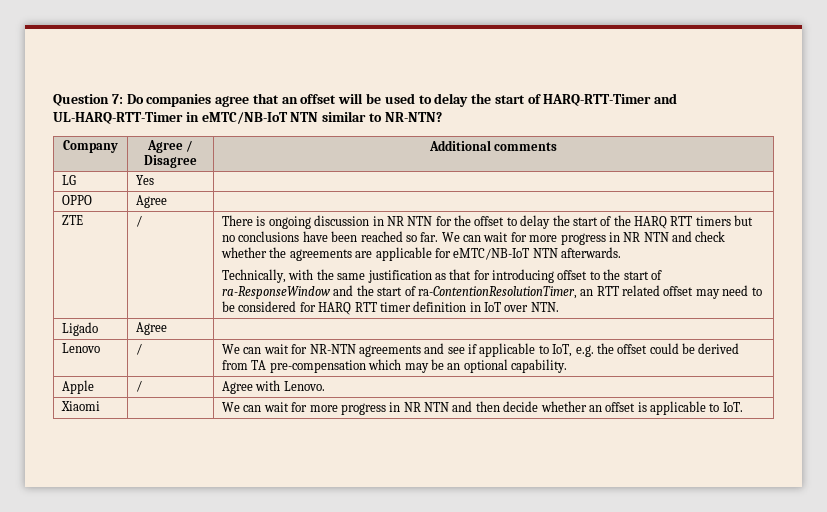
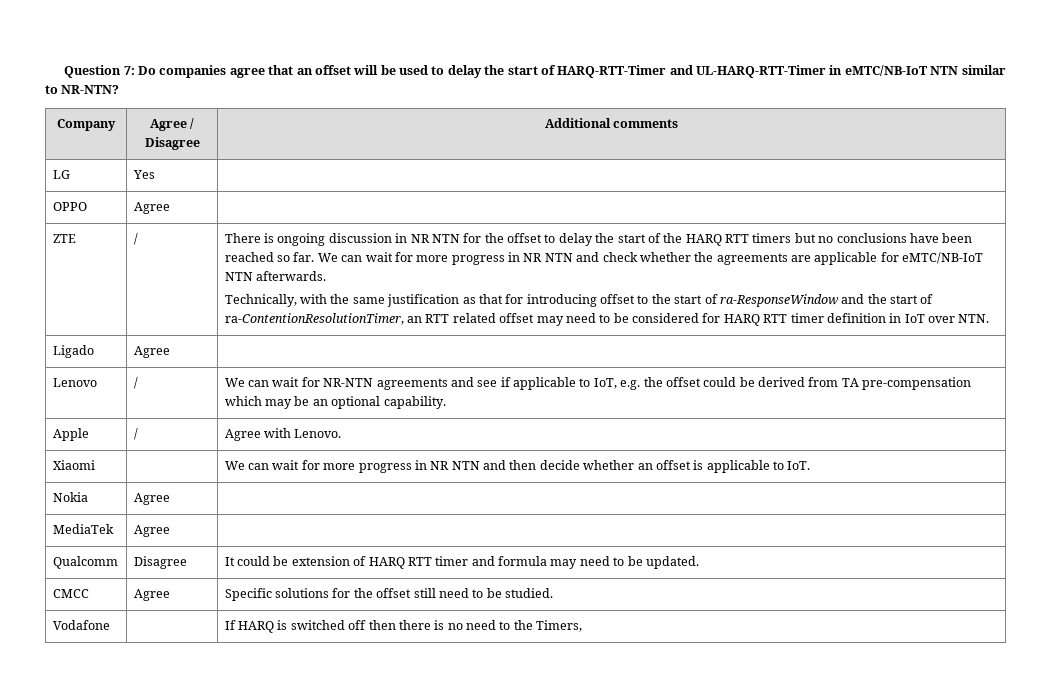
(743, 407) none -> [52,492,88,502] [133,493,170,505] [52,524,114,534] [133,525,170,537] [52,556,118,569] [133,556,187,569] [224,556,699,569] [52,589,89,598] [133,589,170,601] [224,588,554,601] [52,620,110,630] [224,620,583,633] // Nokia | Agree | // MediaTek | Agree | // Qualcomm | Disagree | It could be extension of HARQ RTT timer and formula may need to be updated. // CMCC | Agree | Specific solutions for the offset still need to be studied. // Vodafone | | If HARQ is switched off then there is no need to the Timers,

